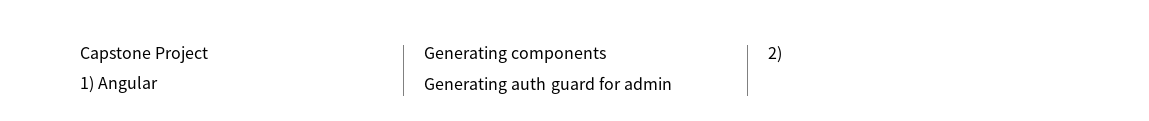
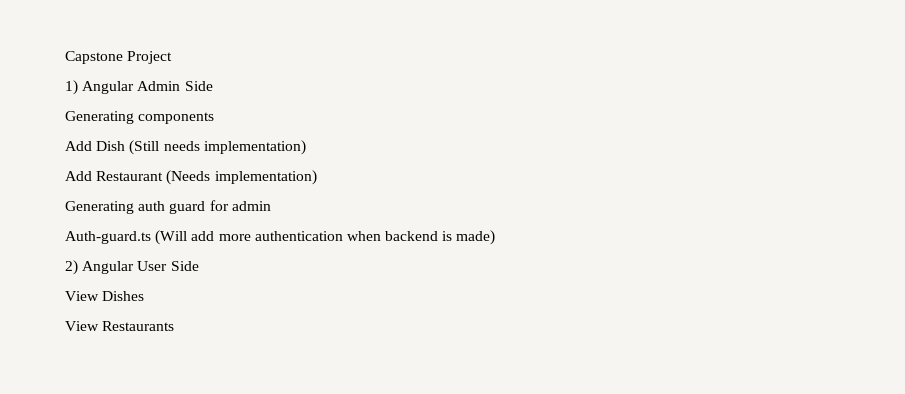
(159, 84) none -> [137,81,213,91] Admin Side
(607, 55) none -> [65,140,306,155] [65,170,317,185] // Add Dish (Still needs implementation) // Add Restaurant (Needs implementation)
[768,46,782,63] 2) -> [65,230,496,245] [65,260,199,275] [65,291,145,301] [65,321,175,331] Auth-guard.ts (Will add more authentication when backend is made) // 2) Angular User Side // View Dishes // View Restaurants

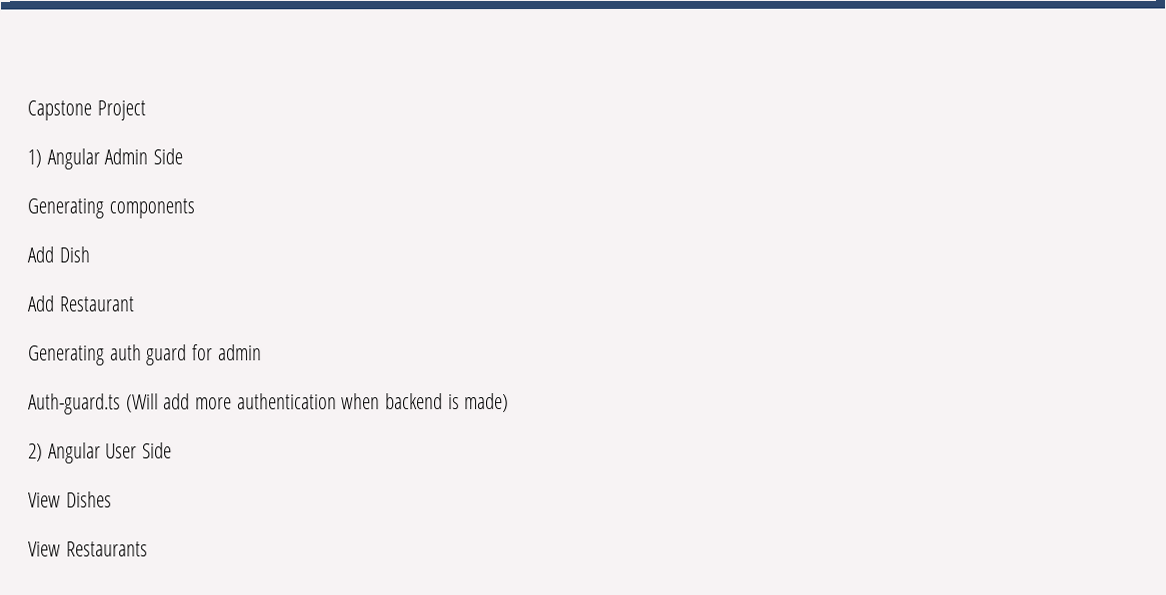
[129,140,306,155] (Still needs implementation) -> (90, 254) none
[166,170,317,185] (Needs implementation) -> (135, 304) none

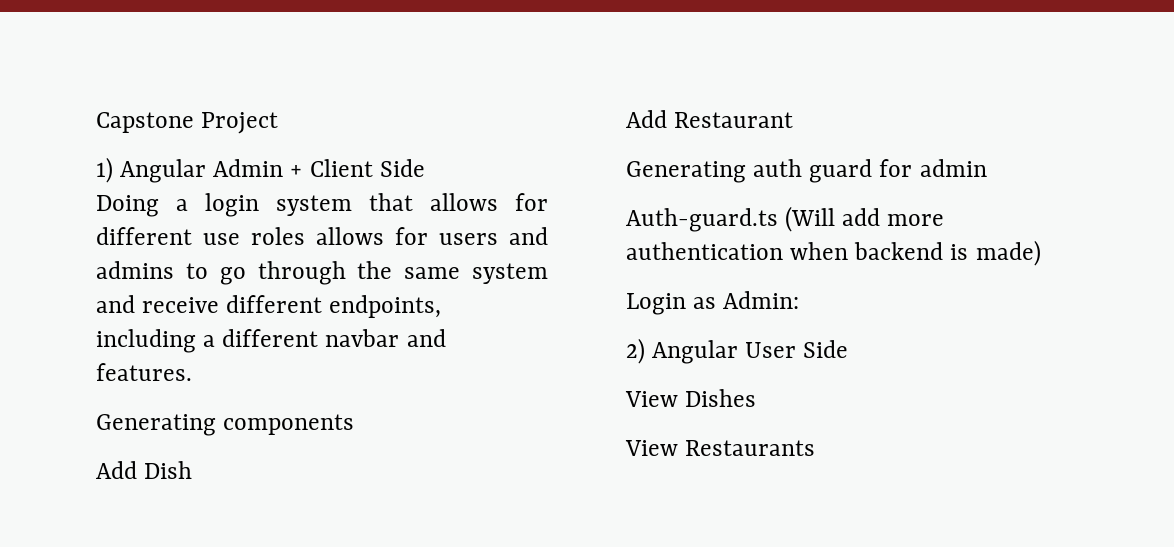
[153,148,184,165] Side -> [290,159,425,177] [96,193,548,217] [96,227,548,245] [96,261,548,285] [96,295,442,318] [96,329,446,353] [96,363,192,381] + Client Side // Doing a login system that allows for different use roles allows for users and admins to go through the same system and receive different endpoints, including a different navbar and features.
(510, 403) none -> [626,291,800,315] // Login as Admin:

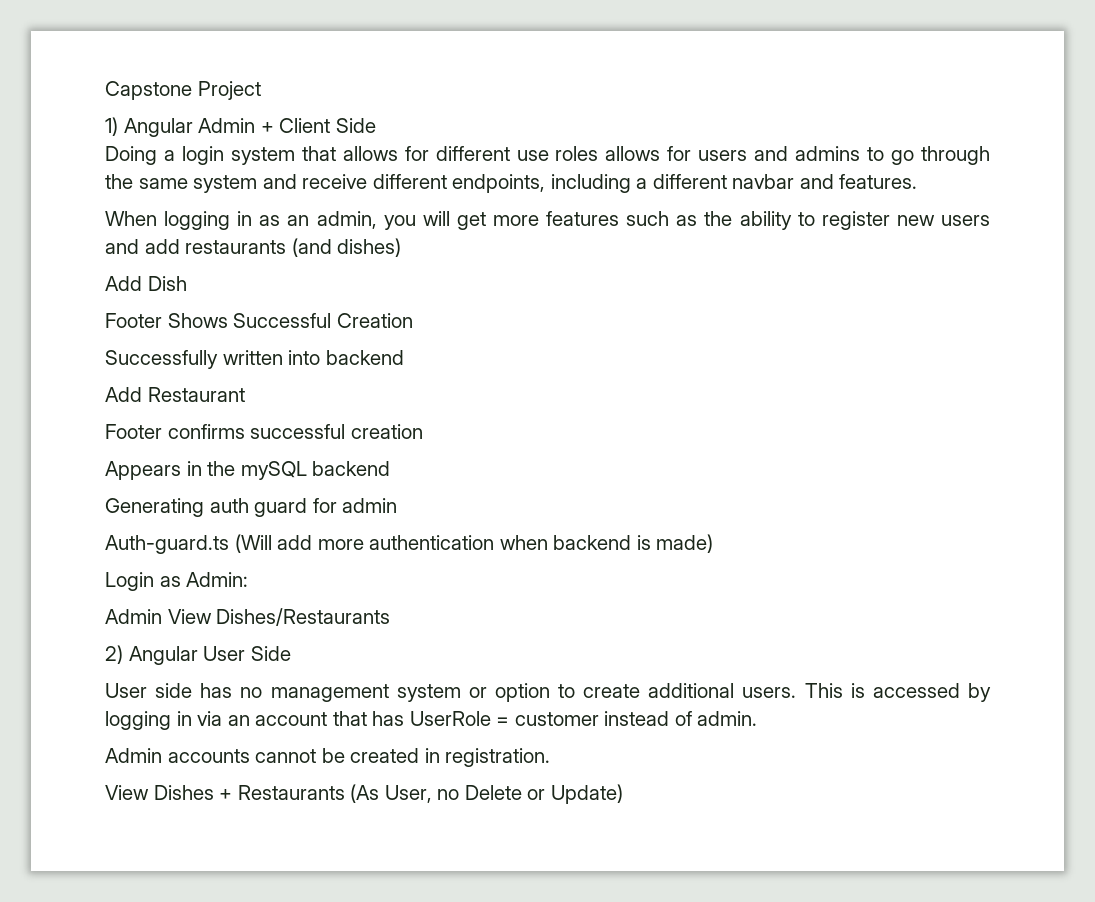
[96,414,355,436] [96,461,193,479] [626,110,794,128] Generating components // Add Dish // Add Restaurant -> [105,211,990,230] [105,238,402,257] [105,276,187,291] [105,313,413,328] [105,350,404,369] [105,387,245,402] [105,424,423,439] [105,461,391,480] When logging in as an admin, you will get more features such as the ability to register new users and add restaurants (and dishes) // Add Dish // Footer Shows Successful Creation // Successfully written into backend // Add Restaurant // Footer confirms successful creation // Appears in the mySQL backend
(800, 300) none -> [105,608,391,626] // Admin View Dishes/Restaurants
[625,389,757,407] [625,440,816,456] View Dishes // View Restaurants -> [105,683,991,702] [105,711,758,730] [105,748,551,767] [105,784,623,804] User side has no management system or option to create additional users. This is accessed by logging in via an account that has UserRole = customer instead of admin. // Admin accounts cannot be created in registration. // View Dishes + Restaurants (As User, no Delete or Update)

